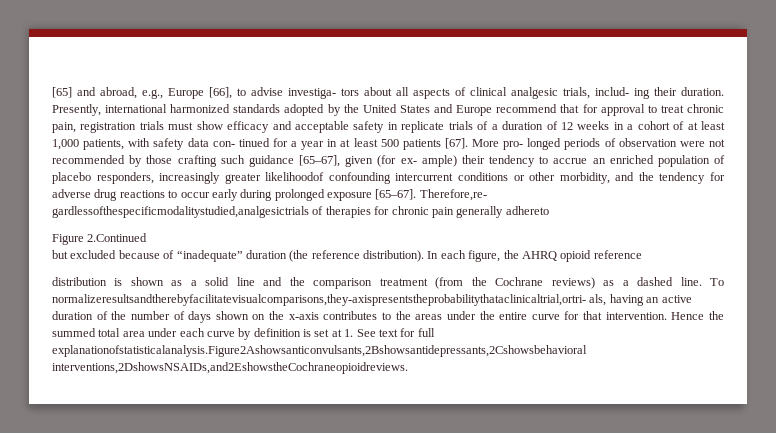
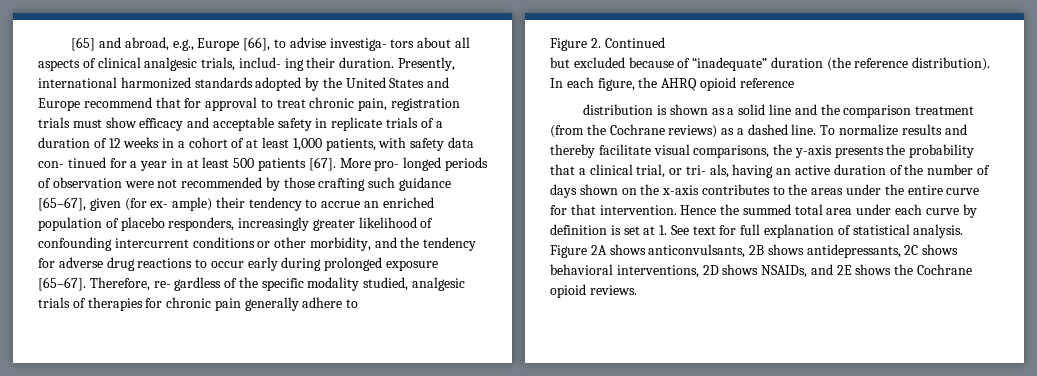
[265,172,325,181] likelihoodof -> [358,217,434,228] likelihood of
[419,189,487,201] [52,206,309,218] Therefore,re- gardlessofthespecificmodalitystudied,analgesictrials -> [89,277,466,291] [38,297,70,308] Therefore, re- gardless of the specific modality studied, analgesic trials
[505,206,549,215] [52,233,148,245] adhereto // Figure 2.Continued -> [302,297,359,308] [550,37,665,51] adhere to // Figure 2. Continued
[52,294,586,306] normalizeresultsandtherebyfacilitatevisualcomparisons,they-axispresentstheprobabilitythataclinicaltrial,ortri- -> [839,124,967,136] [550,144,975,158] [550,164,706,178] normalize results and thereby facilitate visual comparisons, the y-axis presents the probability that a clinical trial, or tri-
[52,345,587,357] [52,362,408,374] explanationofstatisticalanalysis.Figure2Ashowsanticonvulsants,2Bshowsantidepressants,2Cshowsbehavioral interventions,2DshowsNSAIDs,and2EshowstheCochraneopioidreviews. -> [764,224,964,238] [550,244,959,258] [550,264,973,278] [550,284,637,298] explanation of statistical analysis. Figure 2A shows anticonvulsants, 2B shows antidepressants, 2C shows behavioral interventions, 2D shows NSAIDs, and 2E shows the Cochrane opioid reviews.

